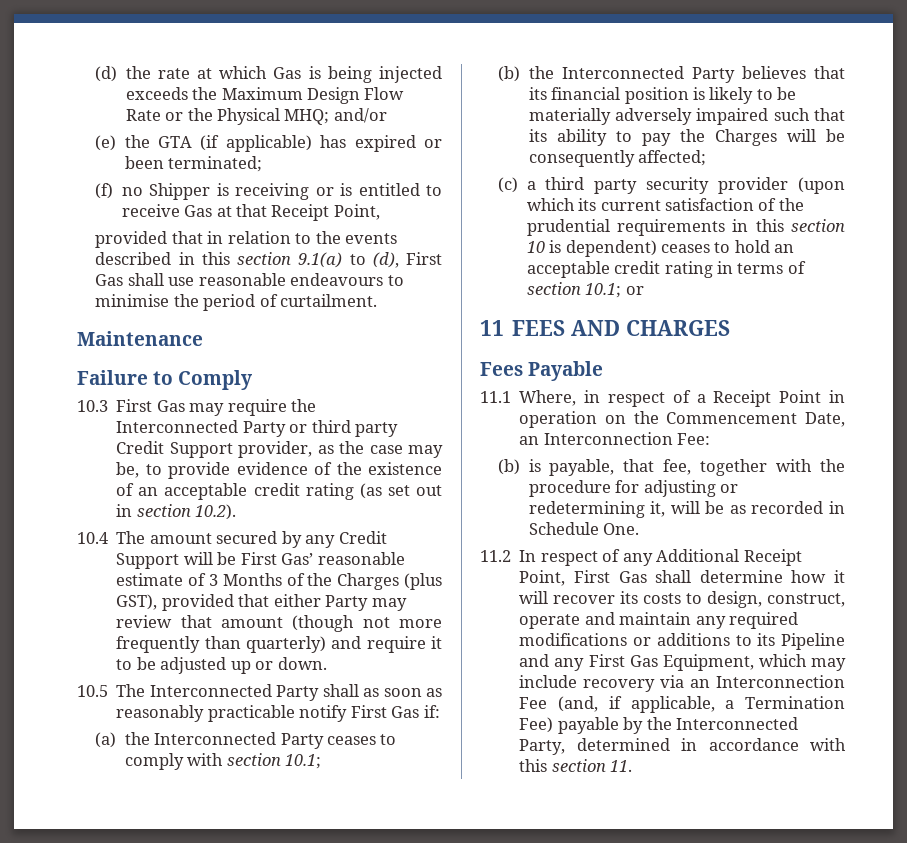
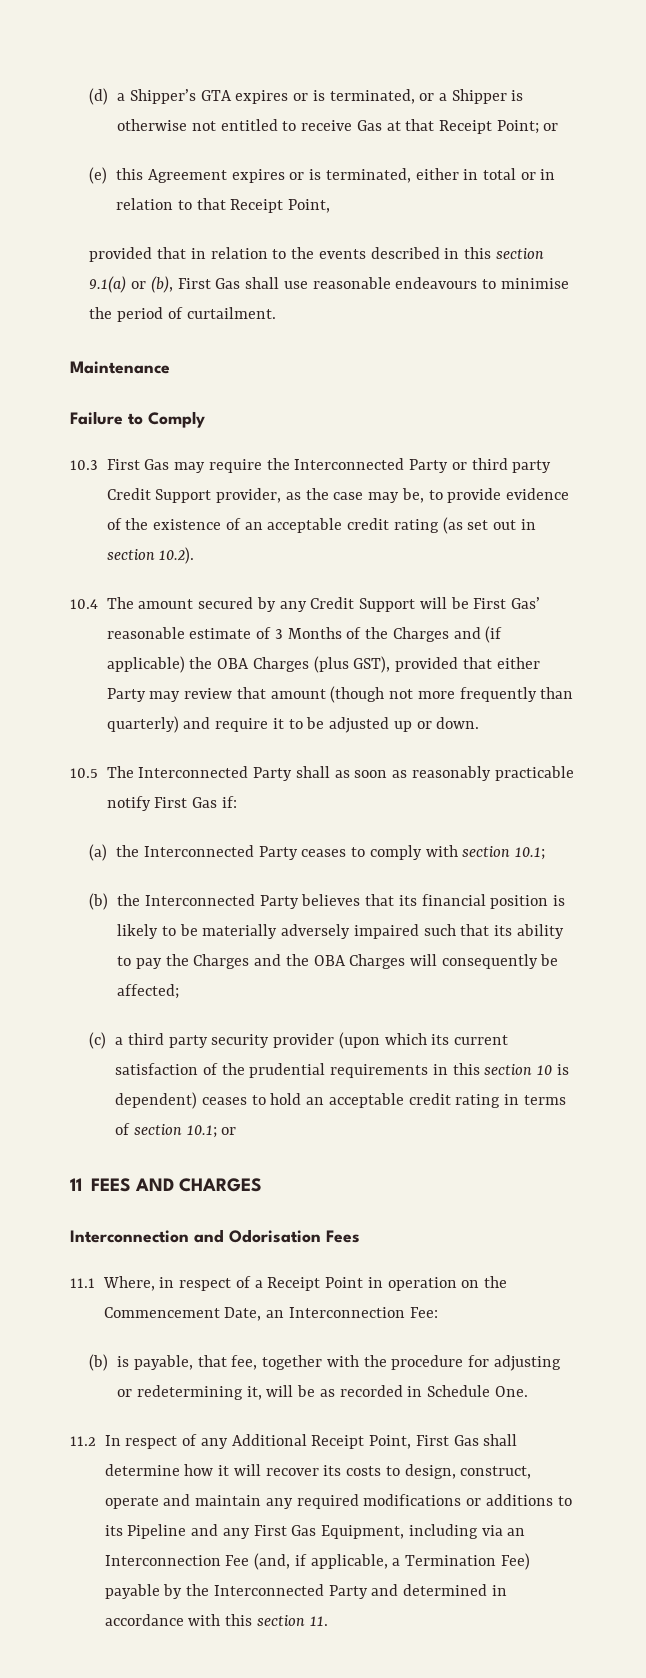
[125,66,442,83] [125,87,405,104] [125,108,387,125] [95,135,442,152] [124,156,263,172] [95,183,353,200] the rate at which Gas is being injected exceeds the Maximum Design Flow Rate or the Physical MHQ; and/or // (e) the GTA (if applicable) has expired or been terminated; // (f) no Shipper is receiving or is -> [117,89,524,104] [117,119,216,131] a Shipper’s GTA expires or is terminated, or a Shipper is otherwise not
(330, 212) none -> [496,120,559,134] [89,167,556,184] [116,198,284,213] Point; or // (e) this Agreement expires or is terminated, either in total or in relation to that Receipt
[349,252,399,268] to (d), -> [131,276,173,293] or (b),
(400, 581) none -> [453,626,503,643] [106,656,309,673] and (if applicable) the OBA Charges
[786,129,845,142] [528,150,635,167] will be consequently -> [254,954,559,969] and the OBA Charges will consequently be
(730, 328) none -> [70,1229,321,1243] Interconnection and Odorisation
[528,361,604,381] Payable -> (360, 1236) none
[758,654,846,671] [519,675,656,692] which may include recovery -> [408,1524,478,1539] including
[519,739,566,755] Party, -> [328,1584,399,1599] Party and

